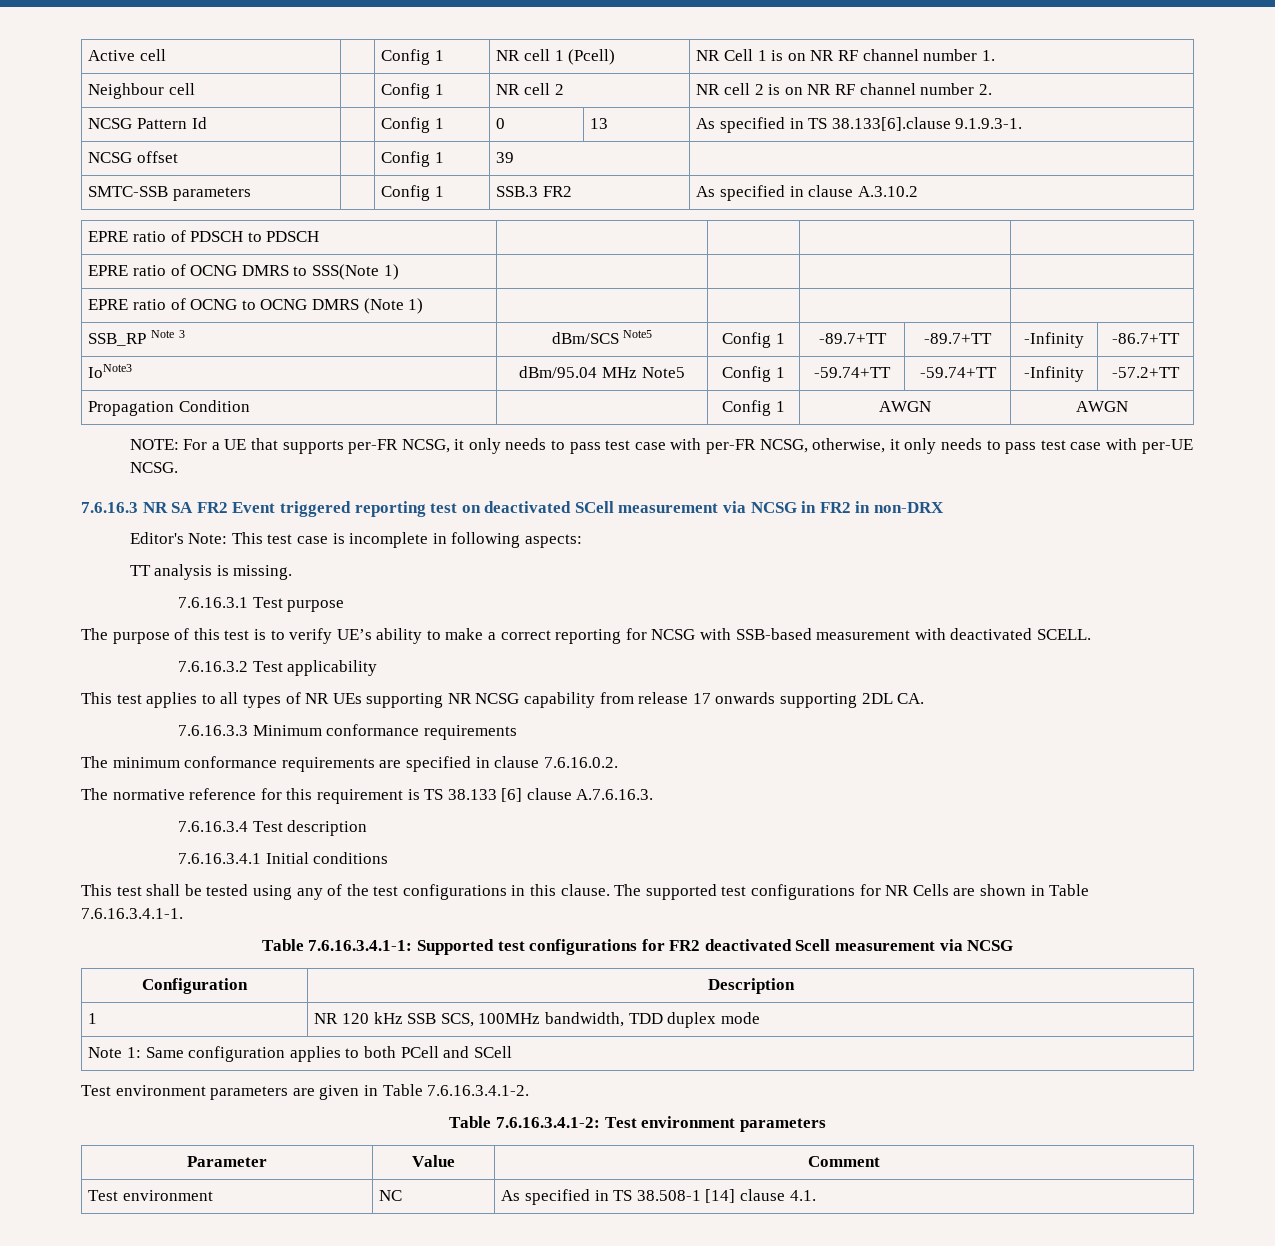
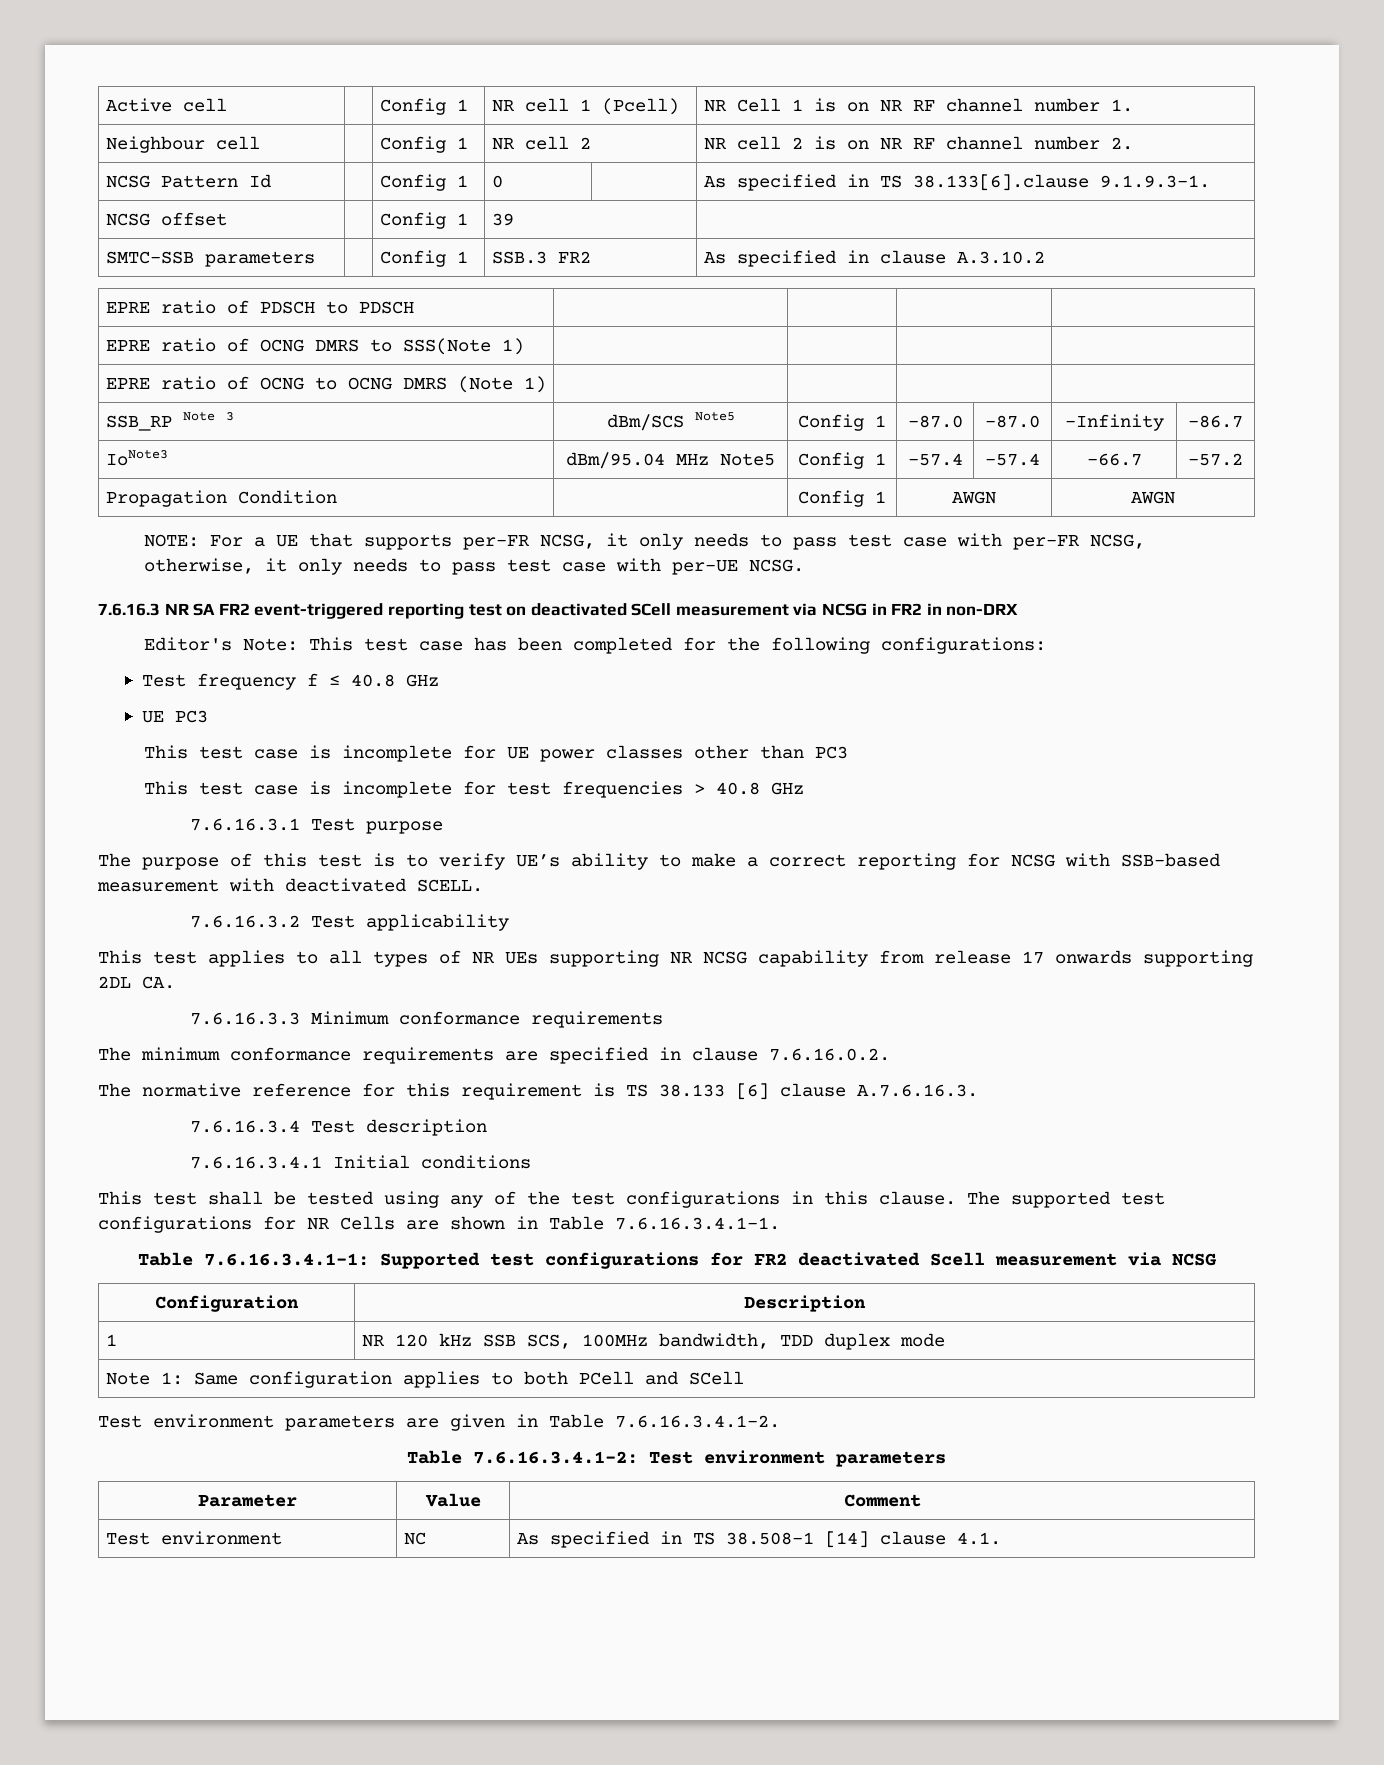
[590,118,609,129] 13 -> (503, 181) none
[818,333,887,344] [924,333,992,344] [1024,332,1084,348] [1112,333,1180,344] -89.7+TT | -89.7+TT | -Infinity | -86.7+TT -> [907,415,963,428] [985,415,1040,428] [1064,414,1164,431] [1188,415,1243,428] -87.0 | -87.0 | -Infinity | -86.7
[814,367,891,378] [919,367,997,378] [1024,366,1084,382] [1112,367,1180,378] -59.74+TT | -59.74+TT | -Infinity | -57.2+TT -> [907,453,963,466] [985,453,1040,466] [1086,453,1142,466] [1188,453,1243,466] -57.4 | -57.4 | -66.7 | -57.2
[232,501,351,517] Event triggered -> [254,603,384,619] event-triggered
[332,532,582,548] [129,564,293,580] is incomplete in following aspects: // TT analysis is missing. -> [474,637,1047,654] [142,673,440,690] [142,710,209,723] [144,745,849,762] [144,781,805,798] has been completed for the following configurations: // Test frequency f ≤ 40.8 GHz // UE PC3 // This test case is incomplete for UE power classes other than PC3 // This test case is incomplete for test frequencies > 40.8 GHz

